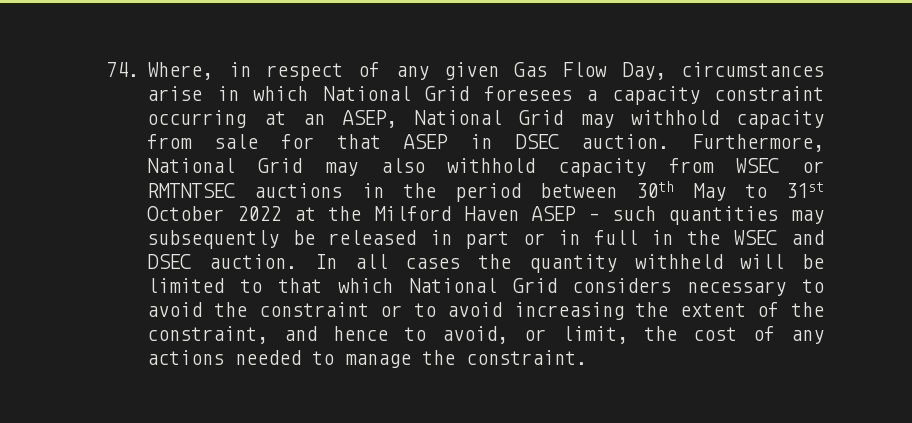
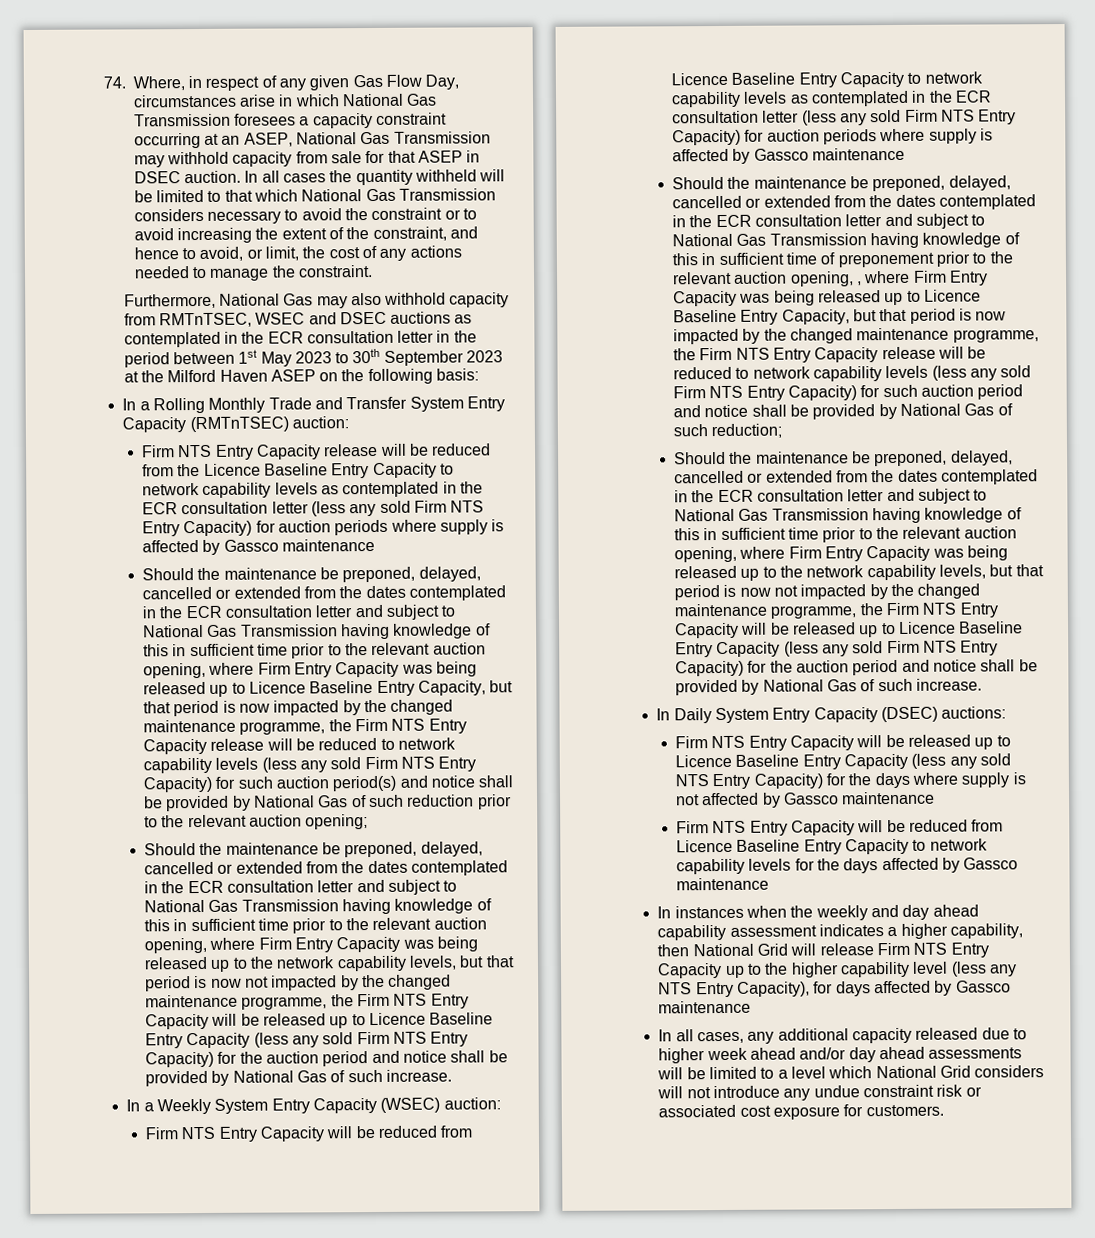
[425,86,470,101] Grid -> [406,93,438,106] [133,113,231,127] Gas Transmission
[519,110,564,125] Grid -> [360,131,491,145] Gas Transmission
[692,134,825,152] [147,158,825,177] [147,181,824,202] [147,206,824,225] [147,230,824,249] [147,254,298,269] Furthermore, National Grid may also withhold capacity from WSEC or RMTNTSEC auctions in the period between 30th May to 31st October 2022 at the Milford Haven ASEP – such quantities may subsequently be released in part or in full in the WSEC and DSEC auction. -> (242, 177) none
[512,278,557,293] Grid -> [365,188,497,202] Gas Transmission
(588, 357) none -> [123,292,510,309] [123,311,473,328] [123,330,477,348] [123,348,504,368] [123,368,480,385] [122,396,505,414] [122,416,350,433] [141,443,492,460] [142,462,455,479] [142,481,484,498] [142,500,485,517] [142,519,505,537] [142,538,376,555] [142,566,481,583] [142,585,507,601] [142,604,456,620] [143,623,491,640] [143,642,486,659] [143,661,478,679] [143,680,514,697] [143,699,454,717] [143,718,467,735] [143,737,457,755] [143,756,477,774] [143,775,514,793] [144,794,512,812] [144,814,369,830] [144,841,483,858] [144,860,509,876] [144,879,458,895] [144,898,492,915] [144,917,487,934] [144,936,479,954] [144,955,515,972] [145,974,452,992] [145,993,469,1010] [145,1012,494,1030] [145,1031,469,1049] [145,1050,508,1068] [145,1069,453,1087] [126,1097,501,1115] [145,1125,473,1142] [671,71,983,88] [671,90,993,108] [672,109,1017,126] [672,128,994,146] [672,147,906,164] [672,175,1011,192] [672,194,1037,210] [672,213,986,229] [672,232,1020,249] [672,251,1013,268] [673,270,989,287] [673,289,982,307] [673,308,1007,325] [673,327,1039,345] [673,346,987,363] [673,365,1032,382] [673,384,1024,401] [673,403,1013,420] [673,423,783,439] [674,450,1013,467] [674,469,1039,485] [674,488,988,504] [674,507,1022,524] [674,526,1017,543] [674,545,1009,563] [674,564,1044,581] [674,583,981,601] [674,602,998,619] [675,621,1024,639] [675,640,999,658] [675,659,1038,677] [675,678,983,696] [656,706,1007,724] [675,734,1011,751] [675,753,1012,770] [675,772,1026,790] [676,791,936,808] [676,819,1004,836] [676,838,988,855] [676,857,1019,875] [676,877,770,891] [657,904,979,921] [657,923,1023,941] [657,942,989,958] [657,961,1017,979] [658,980,1011,998] [658,1000,752,1014] [658,1027,1027,1044] [658,1046,1023,1064] [657,1065,1045,1080] [657,1084,982,1101] [658,1104,944,1120] // Furthermore, National Gas may also withhold capacity from RMTnTSEC, WSEC and DSEC auctions as contemplated in the ECR consultation letter in the period between 1st May 2023 to 30th September 2023 at the Milford Haven ASEP on the following basis: // In a Rolling Monthly Trade and Transfer System Entry Capacity (RMTnTSEC) auction: // Firm NTS Entry Capacity release will be reduced from the Licence Baseline Entry Capacity to network capability levels as contemplated in the ECR consultation letter (less any sold Firm NTS Entry Capacity) for auction periods where supply is affected by Gassco maintenance // Should the maintenance be preponed, delayed, cancelled or extended from the dates contemplated in the ECR consultation letter and subject to National Gas Transmission having knowledge of this in sufficient time prior to the relevant auction opening, where Firm Entry Capacity was being released up to Licence Baseline Entry Capacity, but that period is now impacted by the changed maintenance programme, the Firm NTS Entry Capacity release will be reduced to network capability levels (less any sold Firm NTS Entry Capacity) for such auction period(s) and notice shall be provided by National Gas of such reduction prior to the relevant auction opening; // Should the maintenance be preponed, delayed, cancelled or extended from the dates contemplated in the ECR consultation letter and subject to National Gas Transmission having knowledge of this in sufficient time prior to the relevant auction opening, where Firm Entry Capacity was being released up to the network capability levels, but that period is now not impacted by the changed maintenance programme, the Firm NTS Entry Capacity will be released up to Licence Baseline Entry Capacity (less any sold Firm NTS Entry Capacity) for the auction period and notice shall be provided by National Gas of such increase. // In a Weekly System Entry Capacity (WSEC) auction: // Firm NTS Entry Capacity will be reduced from Licence Baseline Entry Capacity to network capability levels as contemplated in the ECR consultation letter (less any sold Firm NTS Entry Capacity) for auction periods where supply is affected by Gassco maintenance // Should the maintenance be preponed, delayed, cancelled or extended from the dates contemplated in the ECR consultation letter and subject to National Gas Transmission having knowledge of this in sufficient time of preponement prior to the relevant auction opening, , where Firm Entry Capacity was being released up to Licence Baseline Entry Capacity, but that period is now impacted by the changed maintenance programme, the Firm NTS Entry Capacity release will be reduced to network capability levels (less any sold Firm NTS Entry Capacity) for such auction period and notice shall be provided by National Gas of such reduction; // Should the maintenance be preponed, delayed, cancelled or extended from the dates contemplated in the ECR consultation letter and subject to National Gas Transmission having knowledge of this in sufficient time prior to the relevant auction opening, where Firm Entry Capacity was being released up to the network capability levels, but that period is now not impacted by the changed maintenance programme, the Firm NTS Entry Capacity will be released up to Licence Baseline Entry Capacity (less any sold Firm NTS Entry Capacity) for the auction period and notice shall be provided by National Gas of such increase. // In Daily System Entry Capacity (DSEC) auctions: // Firm NTS Entry Capacity will be released up to Licence Baseline Entry Capacity (less any sold NTS Entry Capacity) for the days where supply is not affected by Gassco maintenance // Firm NTS Entry Capacity will be reduced from Licence Baseline Entry Capacity to network capability levels for the days affected by Gassco maintenance // In instances when the weekly and day ahead capability assessment indicates a higher capability, then National Grid will release Firm NTS Entry Capacity up to the higher capability level (less any NTS Entry Capacity), for days affected by Gassco maintenance // In all cases, any additional capacity released due to higher week ahead and/or day ahead assessments will be limited to a level which National Grid considers will not introduce any undue constraint risk or associated cost exposure for customers.

